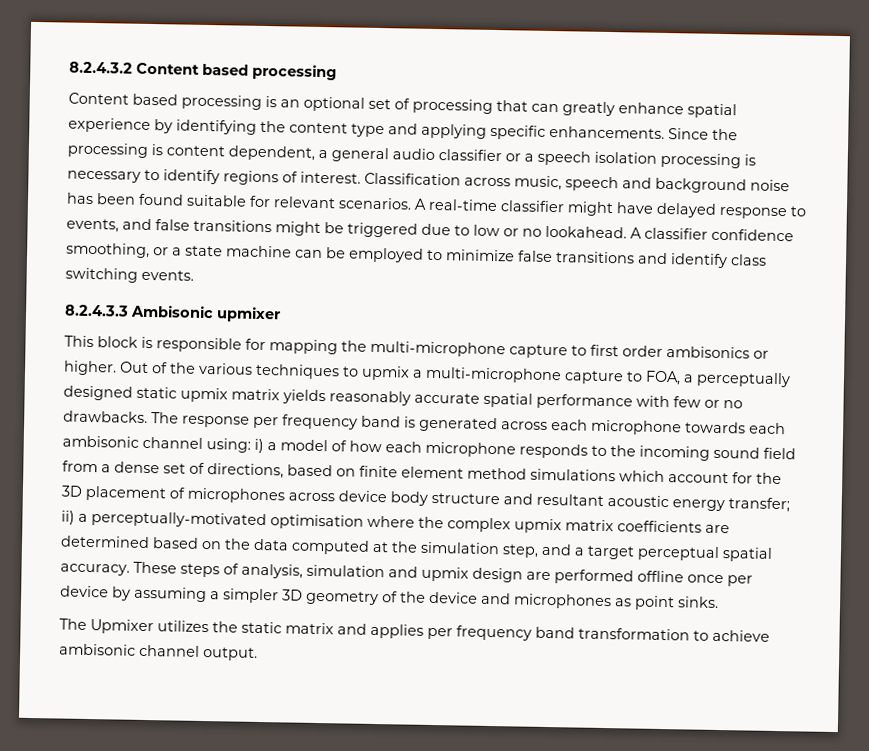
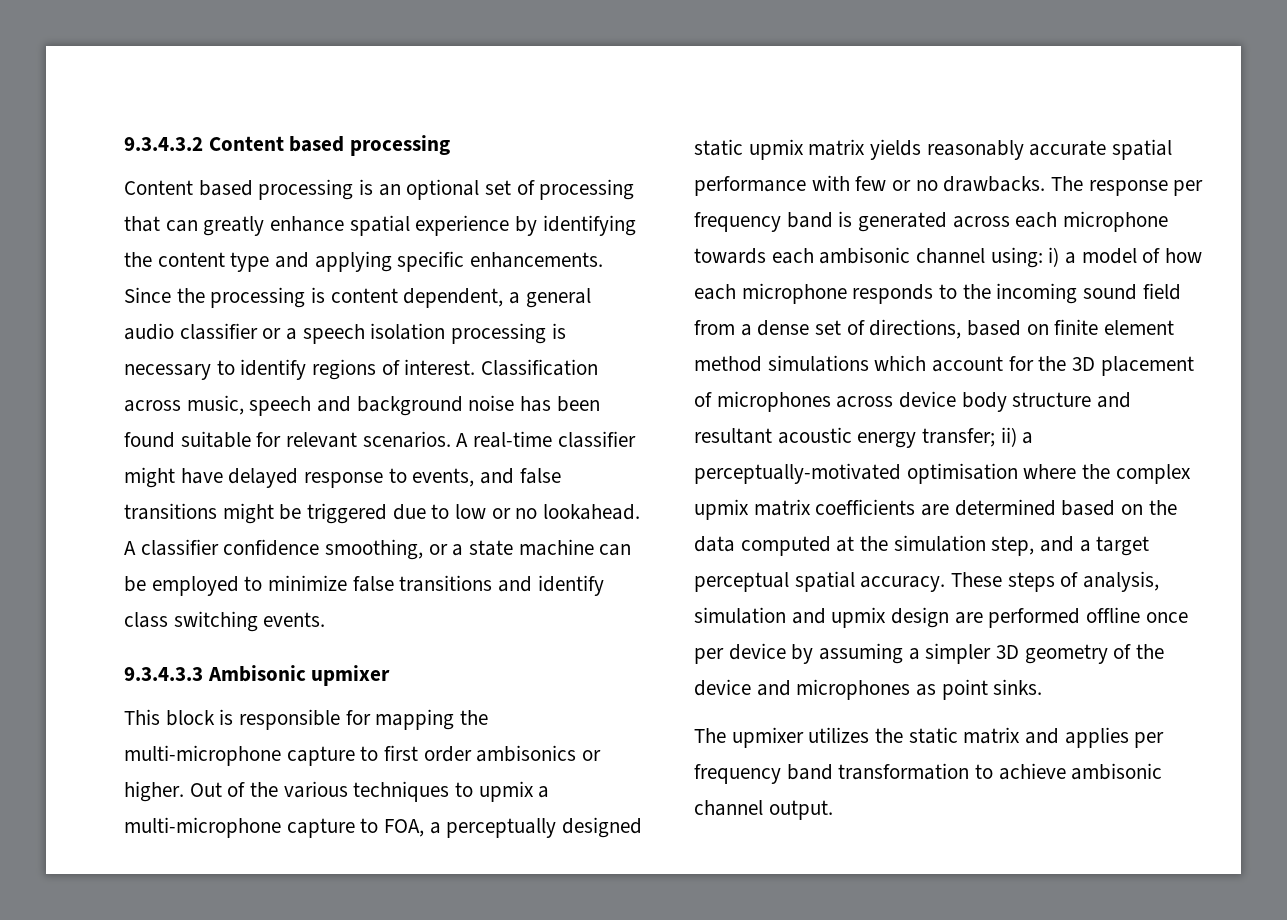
[69,61,133,74] 8.2.4.3.2 -> [124,137,203,151] 9.3.4.3.2
[64,304,129,317] 8.2.4.3.3 -> [124,667,203,681] 9.3.4.3.3
[90,619,154,635] Upmixer -> [731,727,804,748] upmixer

